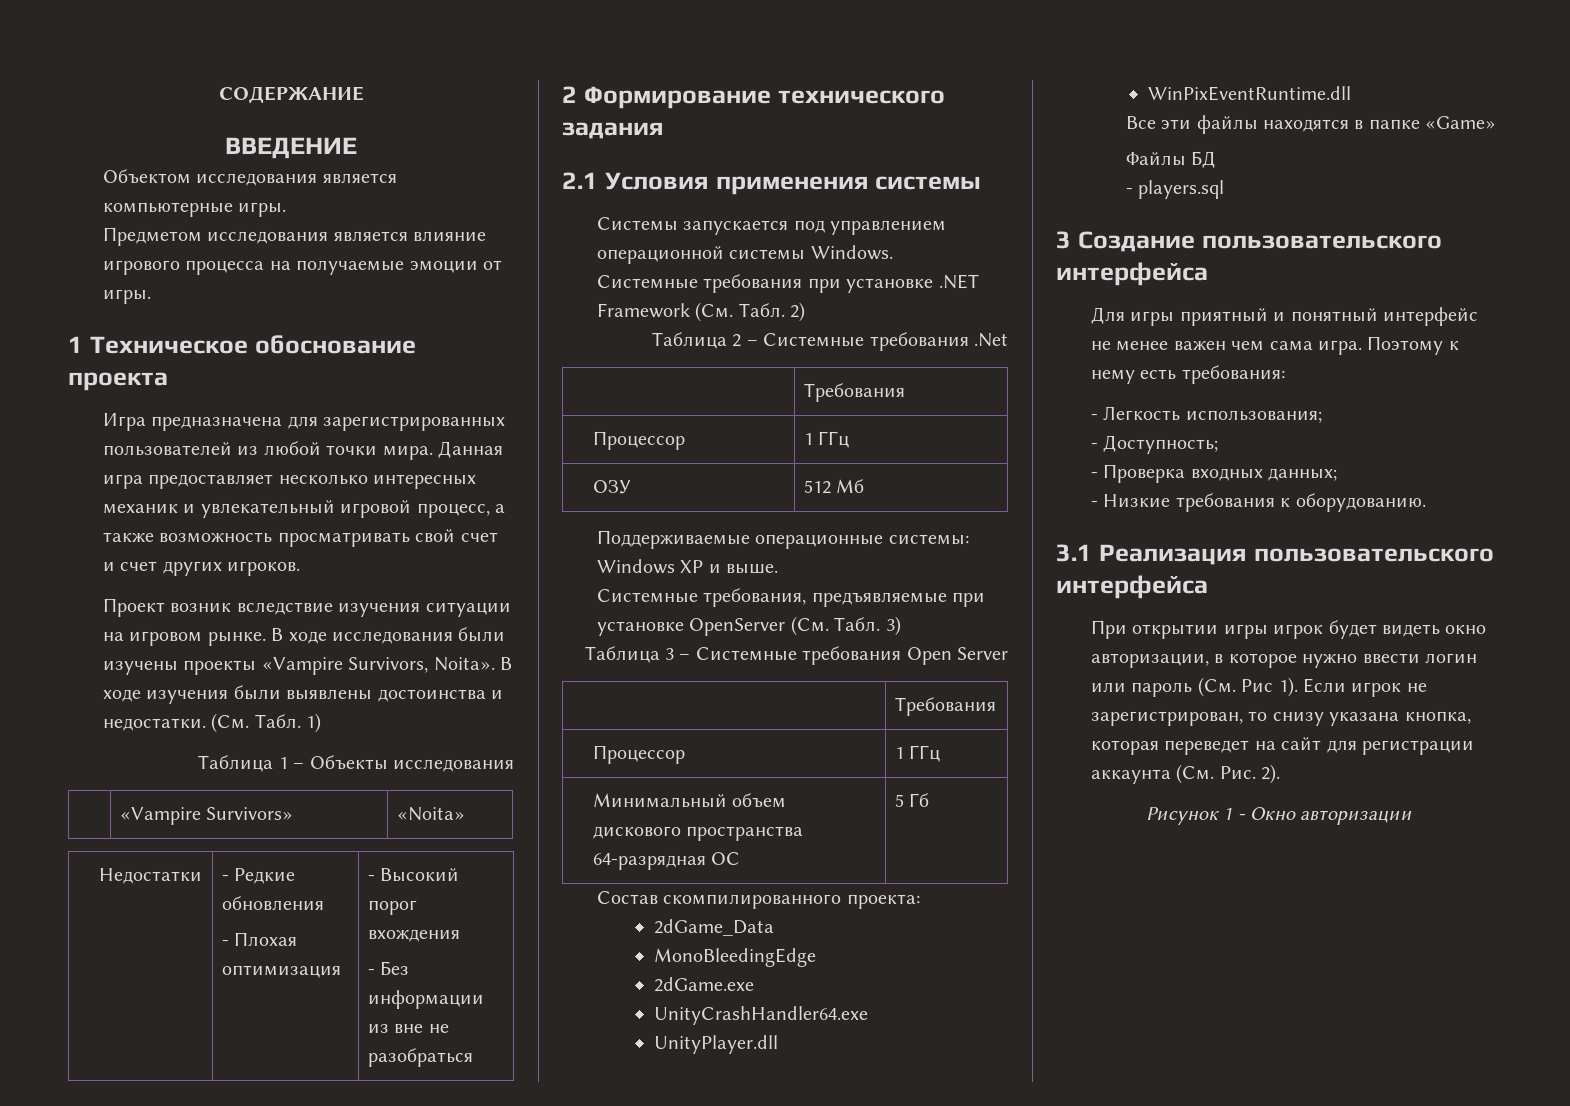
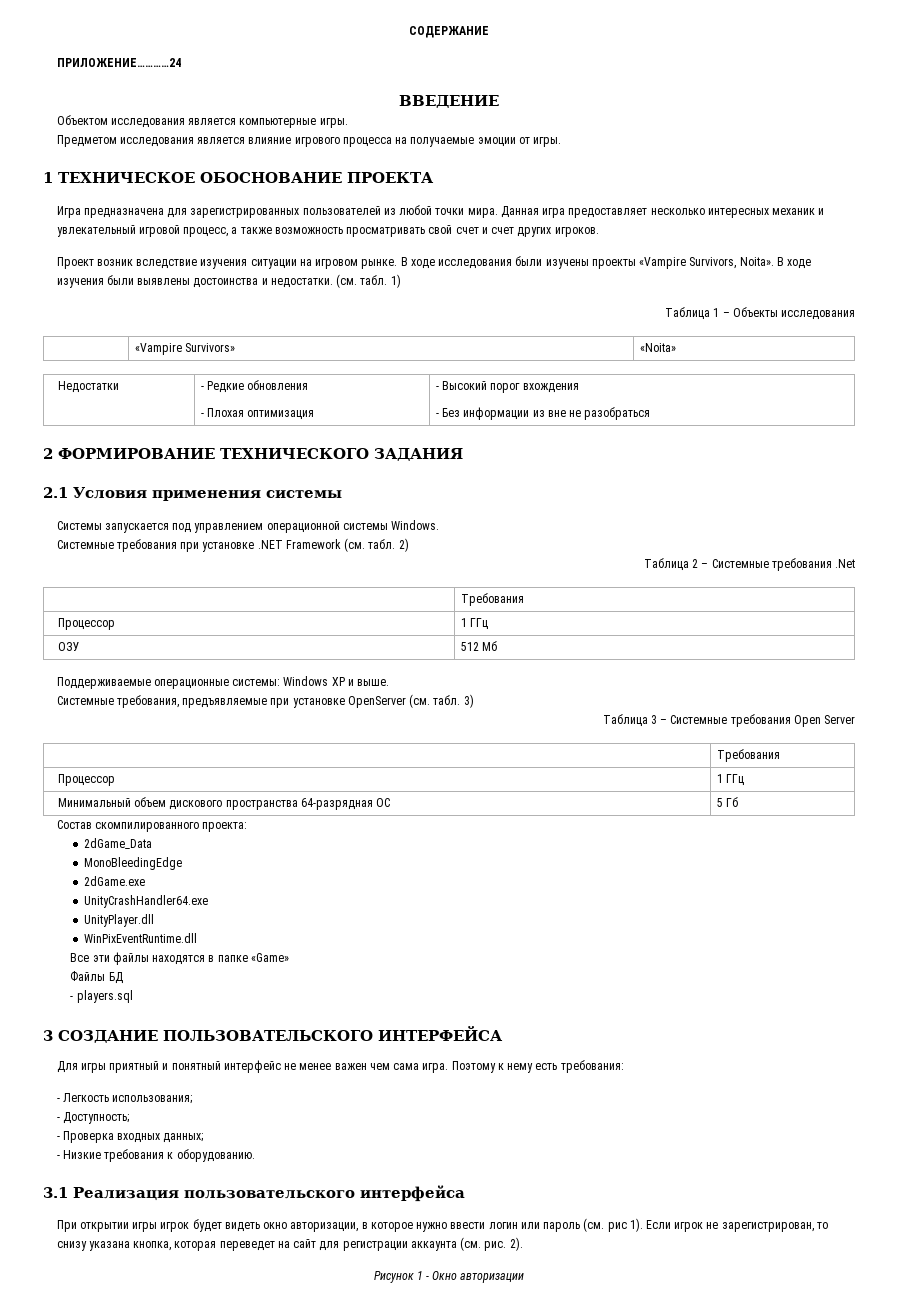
(364, 94) none -> [56,58,181,67] // ПРИЛОЖЕНИЕ…………24
[89,335,416,354] [68,372,168,391] Техническое обоснование проекта -> [58,172,434,183] ТЕХНИЧЕСКОЕ ОБОСНОВАНИЕ ПРОЕКТА
[211,713,301,733] (См. Табл. -> [336,274,388,288] (см. табл.
[583,86,945,109] [562,122,664,139] Формирование технического задания -> [58,448,463,461] ФОРМИРОВАНИЕ ТЕХНИЧЕСКОГО ЗАДАНИЯ
[695,302,785,322] (См. Табл. -> [344,538,396,552] (см. табл.
[790,616,881,636] (См. Табл. -> [409,694,461,708] (см. табл.
[1077,231,1442,252] [1056,262,1208,286] Создание пользовательского интерфейса -> [58,1026,503,1043] СОЗДАНИЕ ПОЛЬЗОВАТЕЛЬСКОГО ИНТЕРФЕЙСА
[1197,677,1274,697] (См. Рис -> [583,1218,627,1232] (см. рис
[1176,764,1256,784] (См. Рис. -> [460,1237,507,1251] (см. рис.

